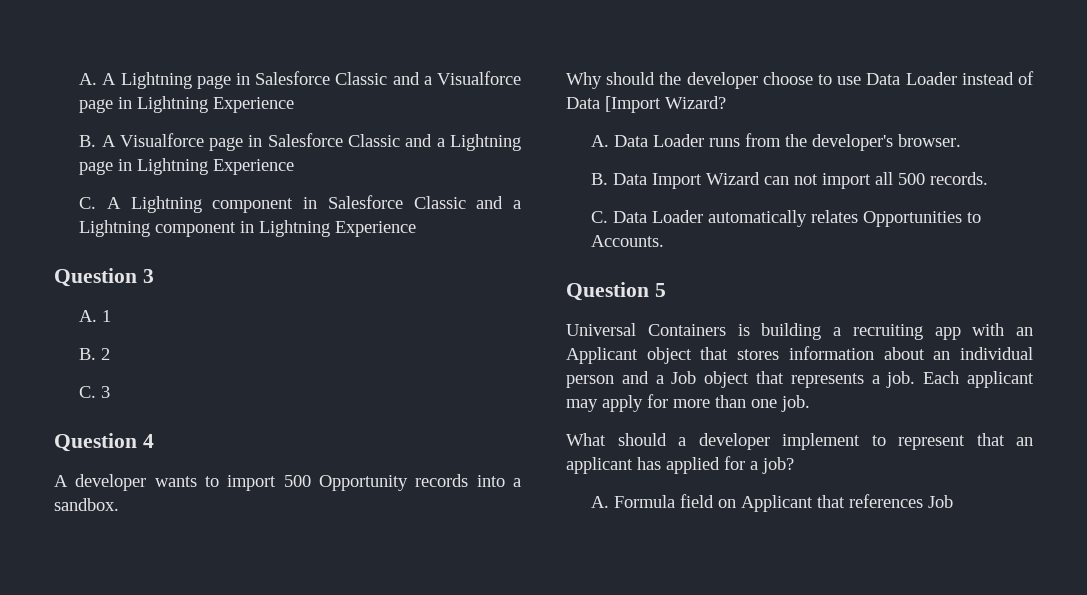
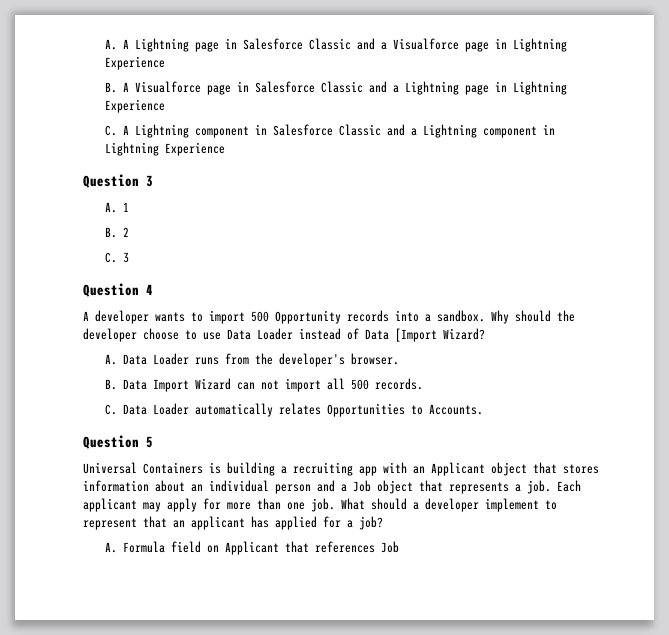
(119, 504) // -> (485, 316) none
(810, 403) // -> (335, 505) none

